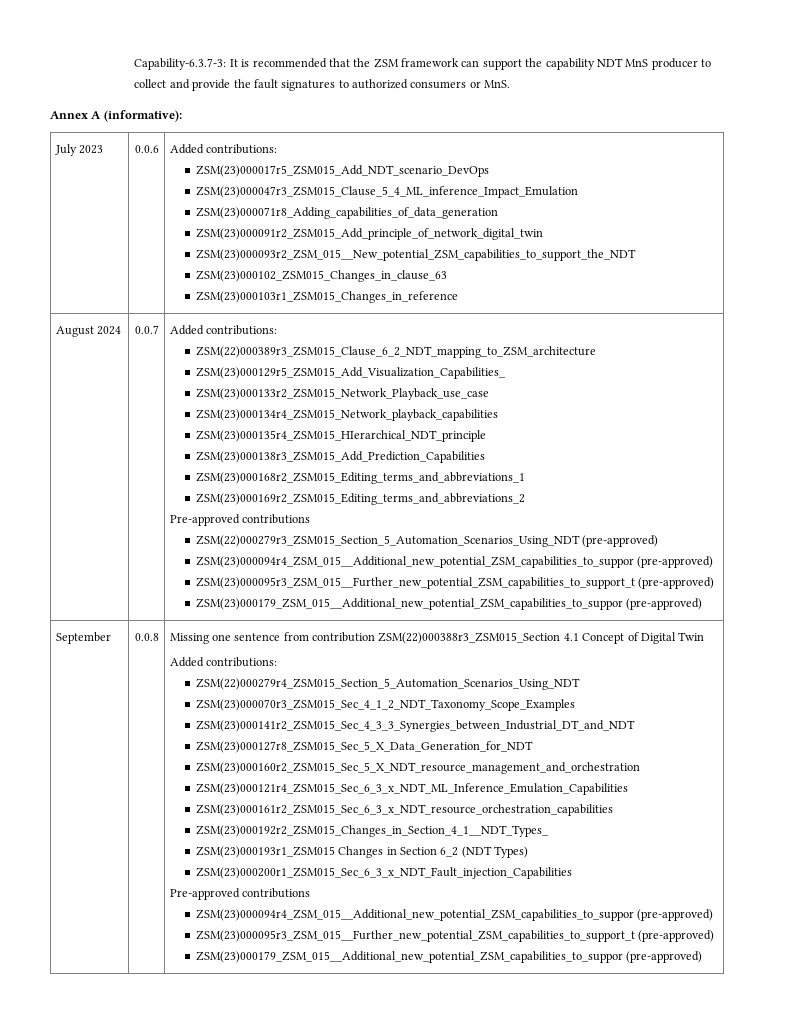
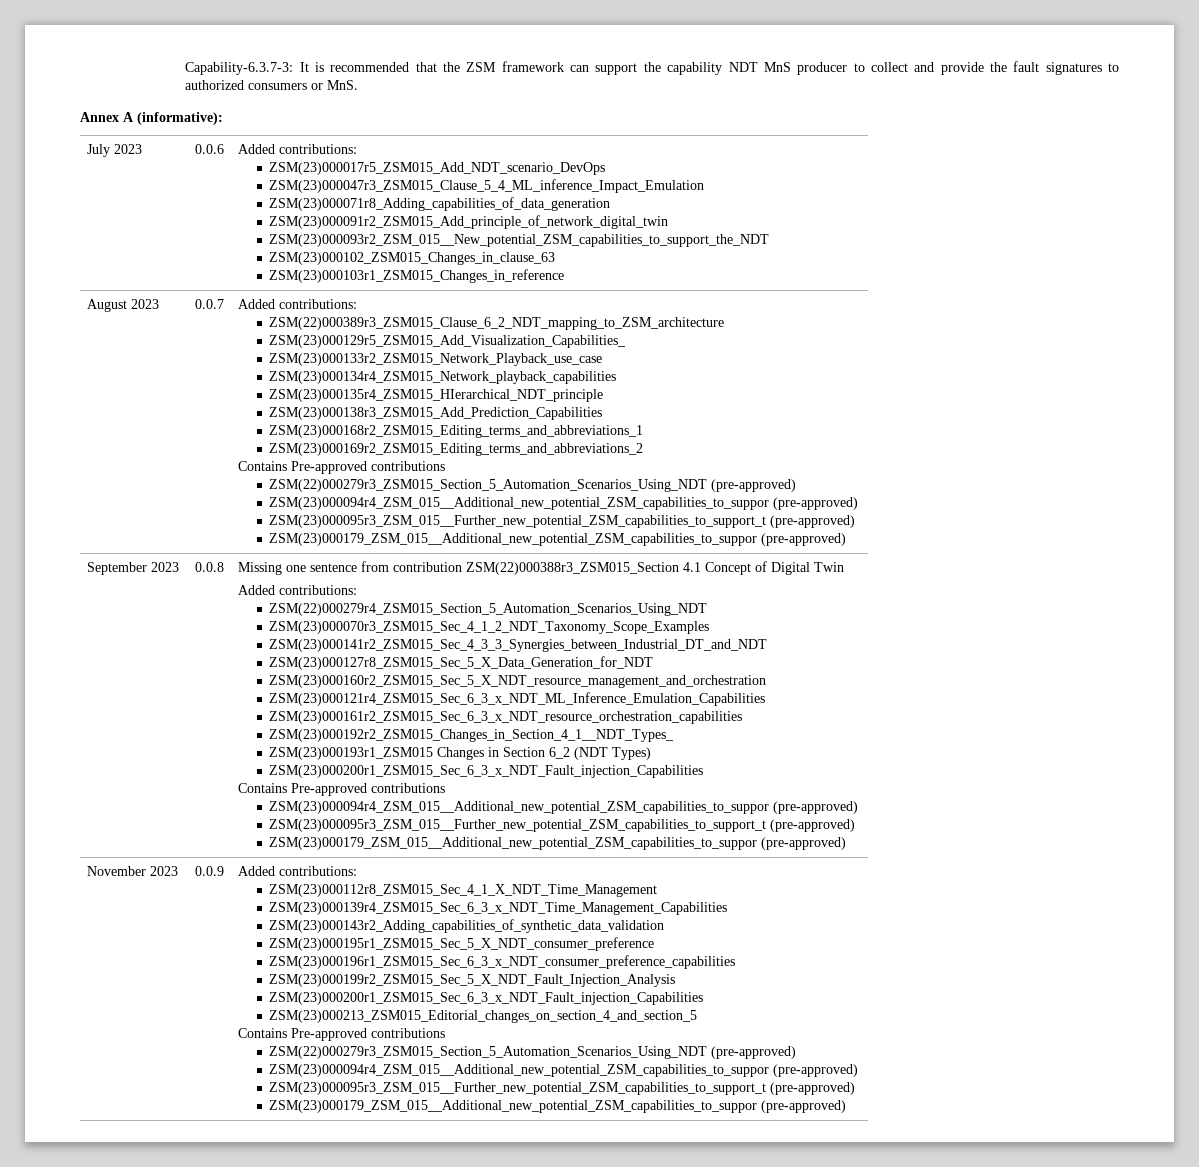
[96,326,121,335] 2024 -> [130,299,159,309] 2023
(525, 499) none -> [237,461,287,471] Contains
(111, 638) none -> [150,562,179,572] 2023
(572, 873) none -> [237,783,287,793] Contains
(703, 957) none -> [86,866,178,876] [195,866,224,876] [237,866,357,876] [269,884,658,897] [269,902,728,915] [269,919,665,933] [269,937,655,951] [269,955,736,969] [269,974,676,987] [269,992,704,1005] [269,1010,698,1023] [237,1028,445,1041] [269,1046,797,1059] [269,1064,859,1077] [269,1082,856,1095] [269,1100,847,1113] // November 2023 | 0.0.9 | Added contributions: // ZSM(23)000112r8_ZSM015_Sec_4_1_X_NDT_Time_Management // ZSM(23)000139r4_ZSM015_Sec_6_3_x_NDT_Time_Management_Capabilities // ZSM(23)000143r2_Adding_capabilities_of_synthetic_data_validation // ZSM(23)000195r1_ZSM015_Sec_5_X_NDT_consumer_preference // ZSM(23)000196r1_ZSM015_Sec_6_3_x_NDT_consumer_preference_capabilities // ZSM(23)000199r2_ZSM015_Sec_5_X_NDT_Fault_Injection_Analysis // ZSM(23)000200r1_ZSM015_Sec_6_3_x_NDT_Fault_injection_Capabilities // ZSM(23)000213_ZSM015_Editorial_changes_on_section_4_and_section_5 // Contains Pre-approved contributions // ZSM(22)000279r3_ZSM015_Section_5_Automation_Scenarios_Using_NDT (pre-approved) // ZSM(23)000094r4_ZSM_015__Additional_new_potential_ZSM_capabilities_to_suppor (pre-approved) // ZSM(23)000095r3_ZSM_015__Further_new_potential_ZSM_capabilities_to_support_t (pre-approved) // ZSM(23)000179_ZSM_015__Additional_new_potential_ZSM_capabilities_to_suppor (pre-approved)

